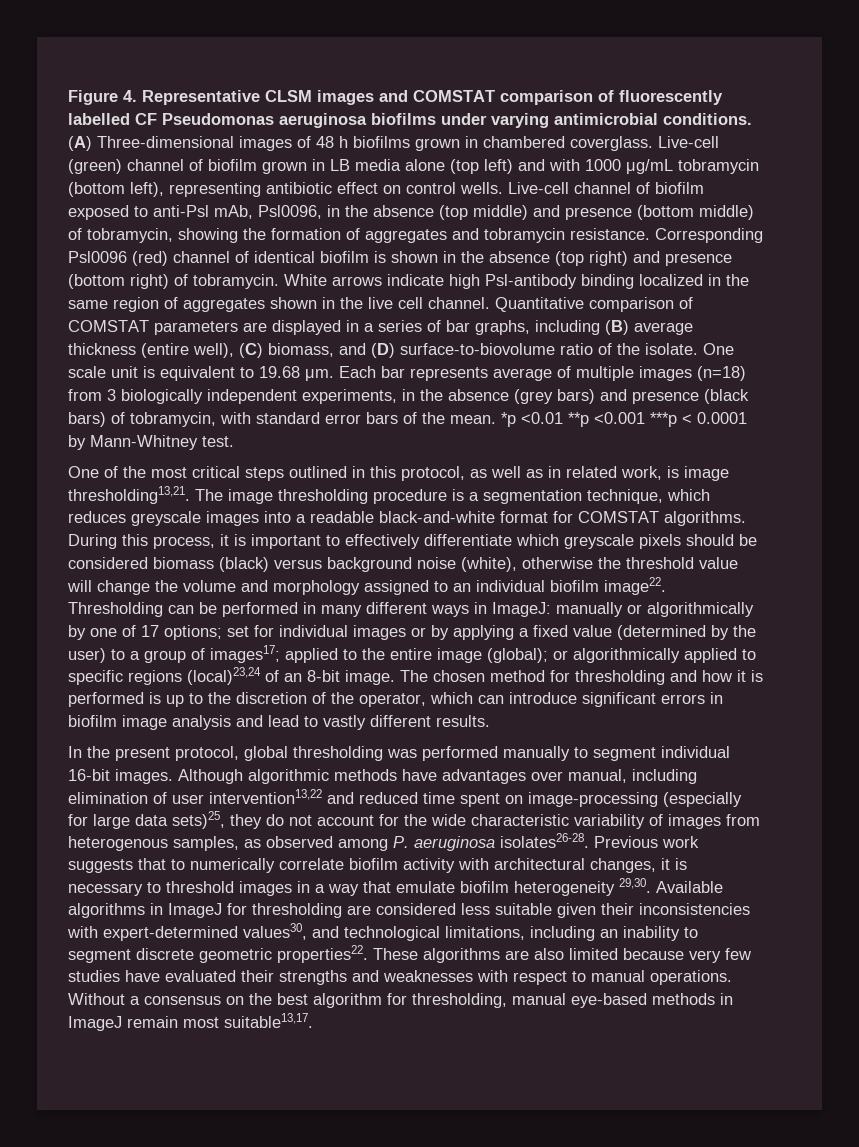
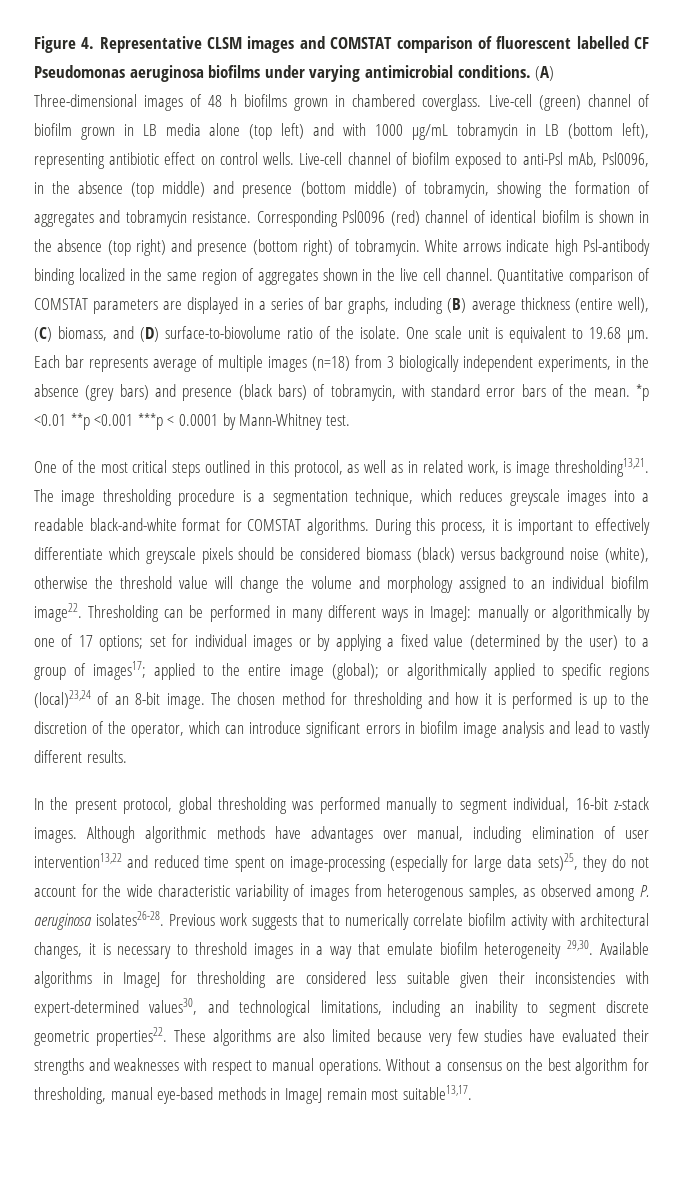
[619,90,723,105] fluorescently -> [496,36,572,49] fluorescent
(759, 166) none -> [526,124,560,136] in LB
[661,746,730,758] [68,769,110,781] individual 16-bit -> [513,797,649,812] individual, 16-bit z-stack

